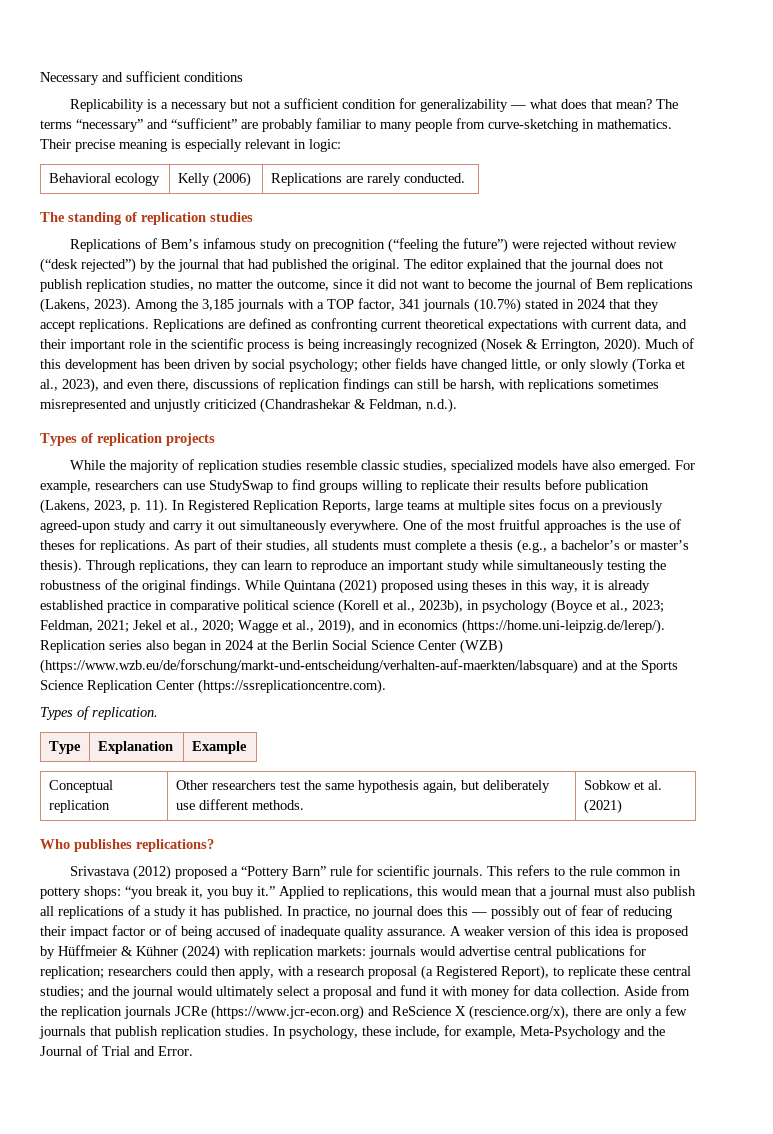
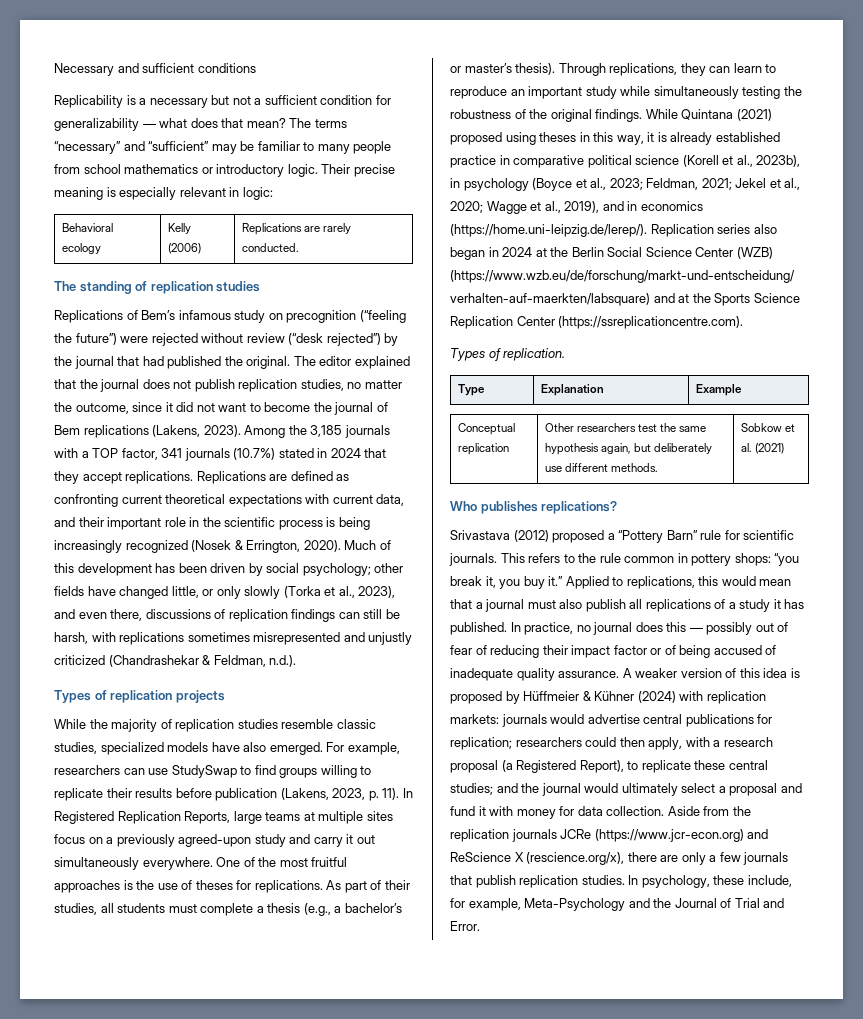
[241,119,313,132] are probably -> [211,141,255,154] may be
[488,119,672,132] curve-sketching in mathematics. -> [83,164,318,177] school mathematics or introductory logic.

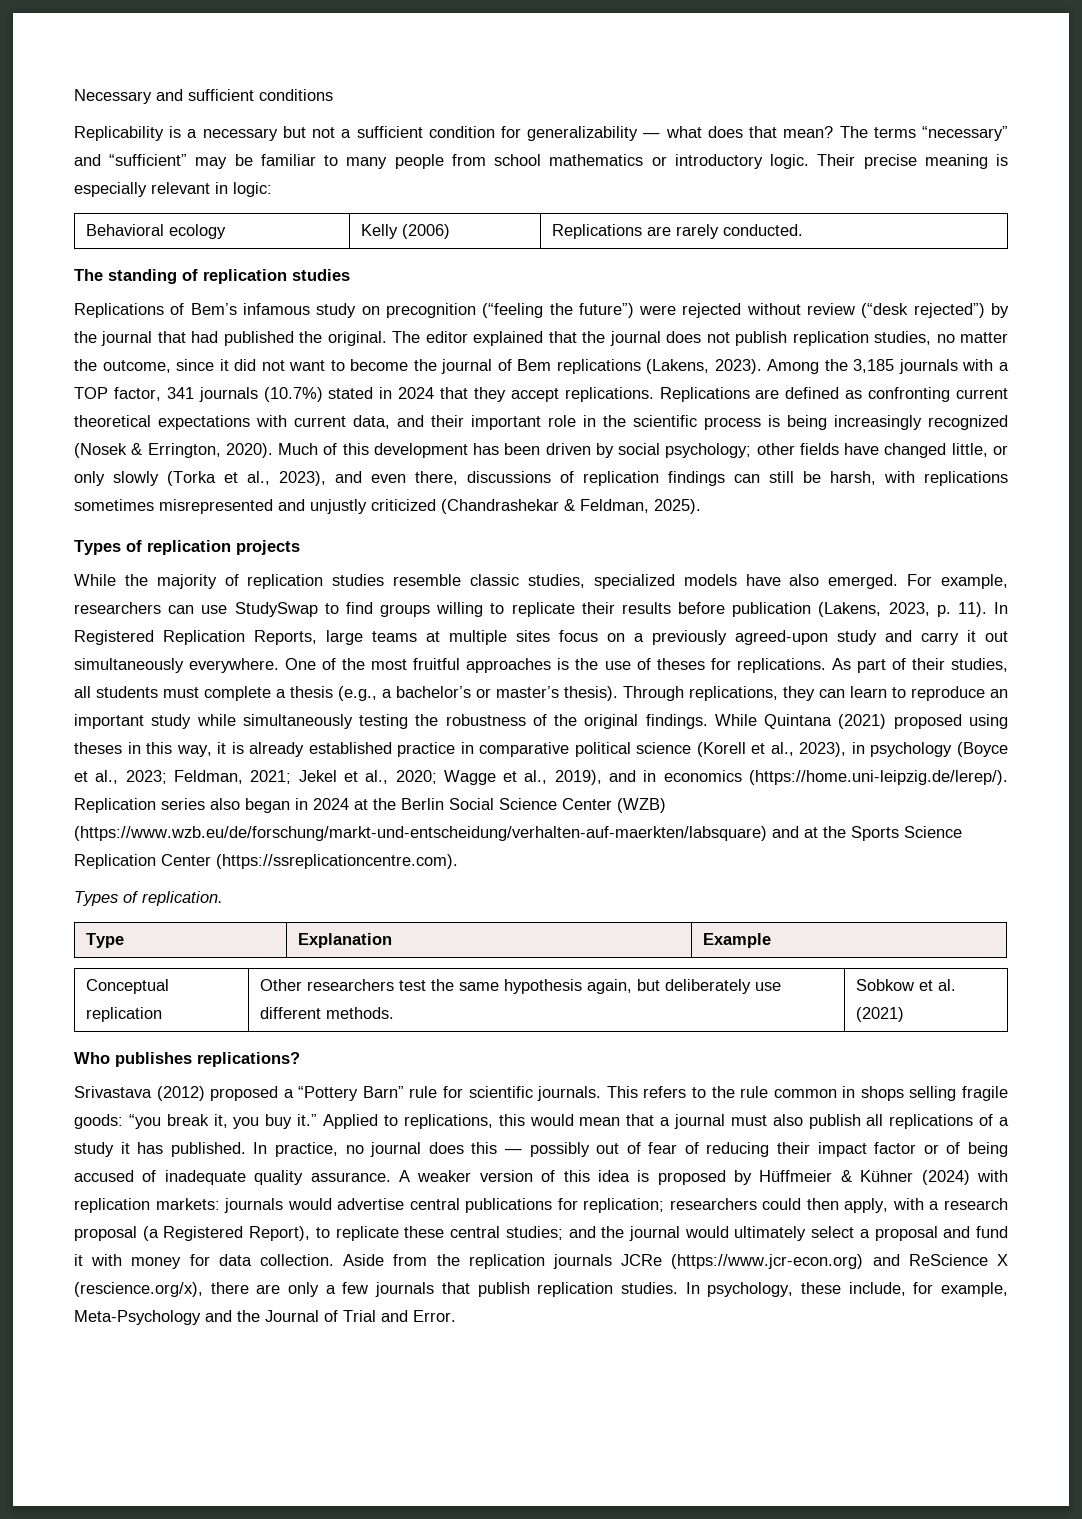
[269,655,297,667] n.d.). -> [654,499,701,514] 2025).
[756,155,801,167] 2023b), -> [799,742,847,757] 2023),
[691,553,771,566] pottery shops: -> [860,1086,1008,1101] [74,1114,123,1129] shops selling fragile goods:

